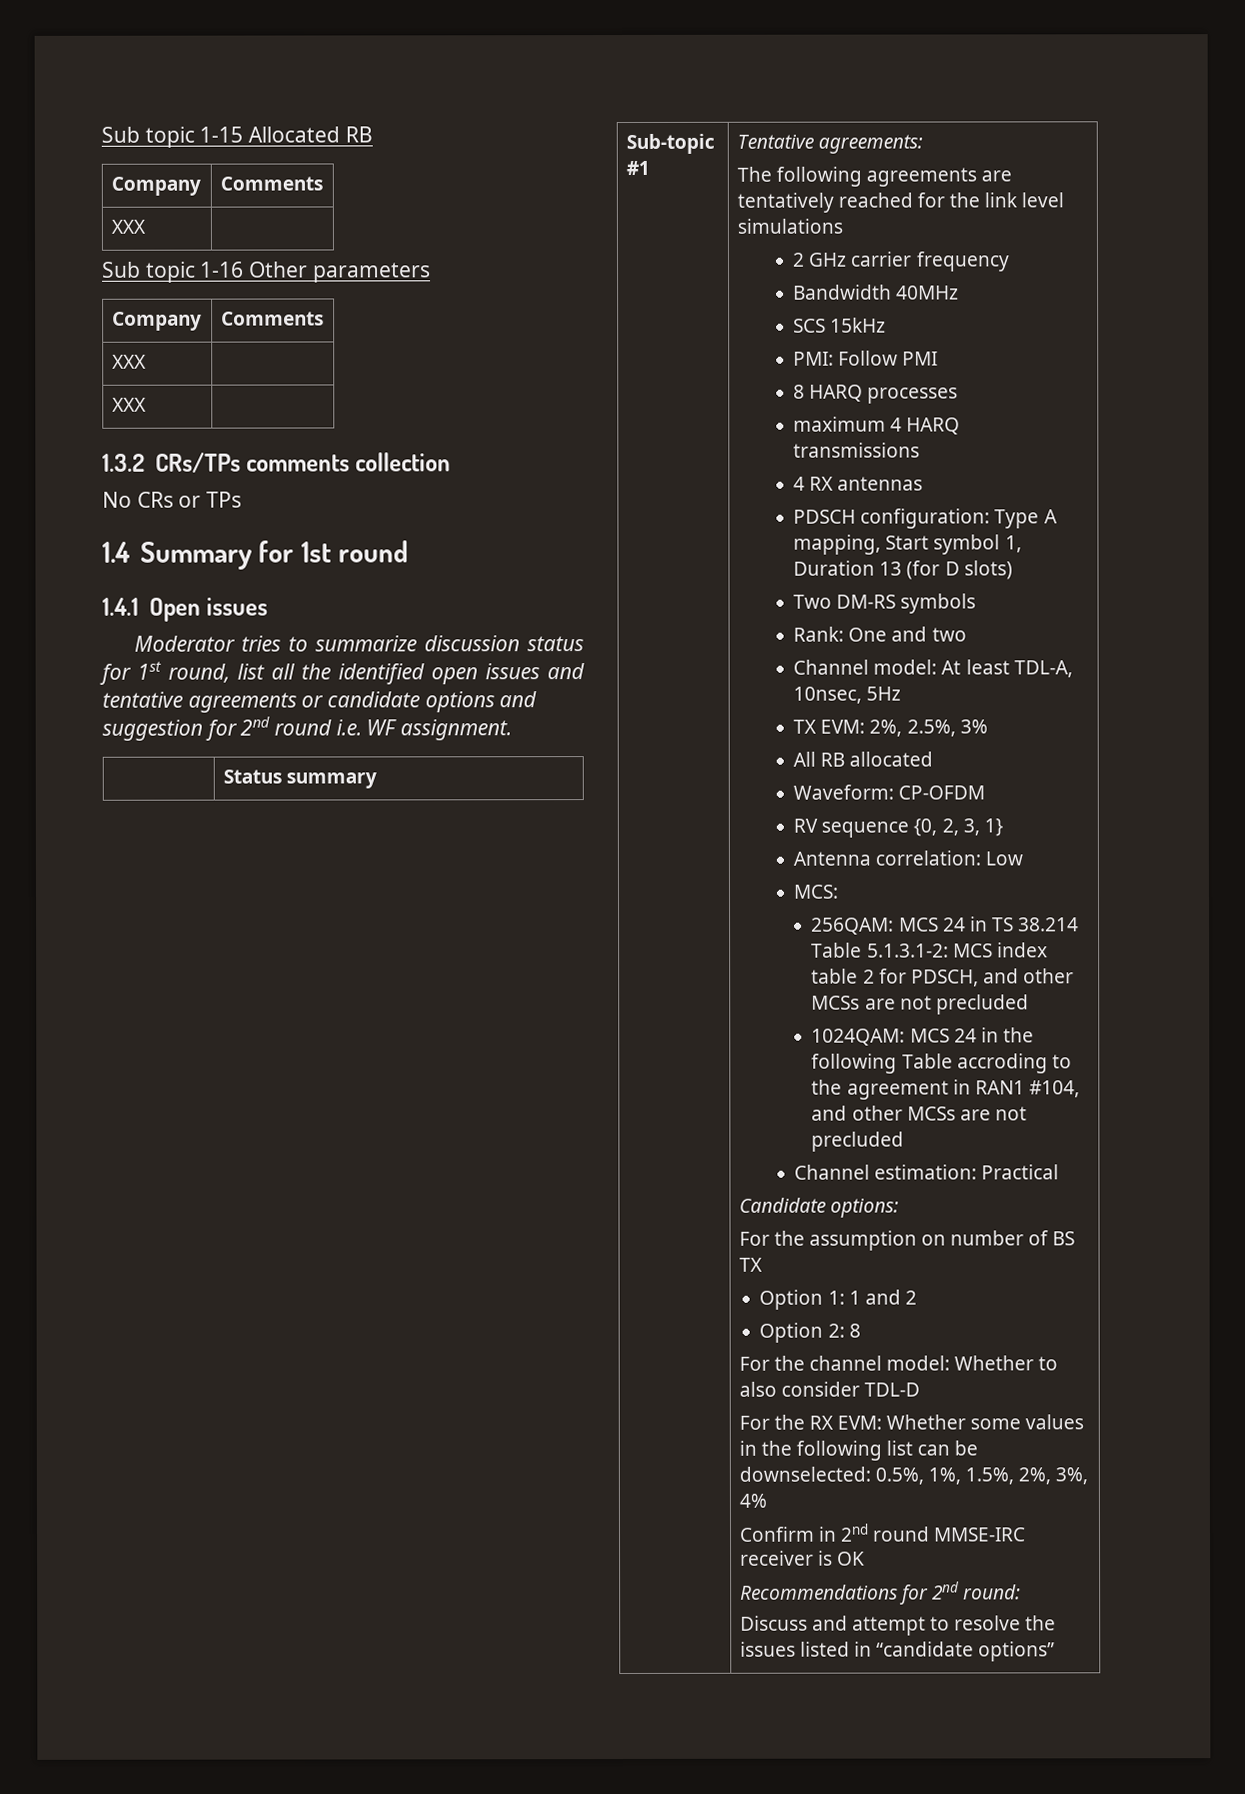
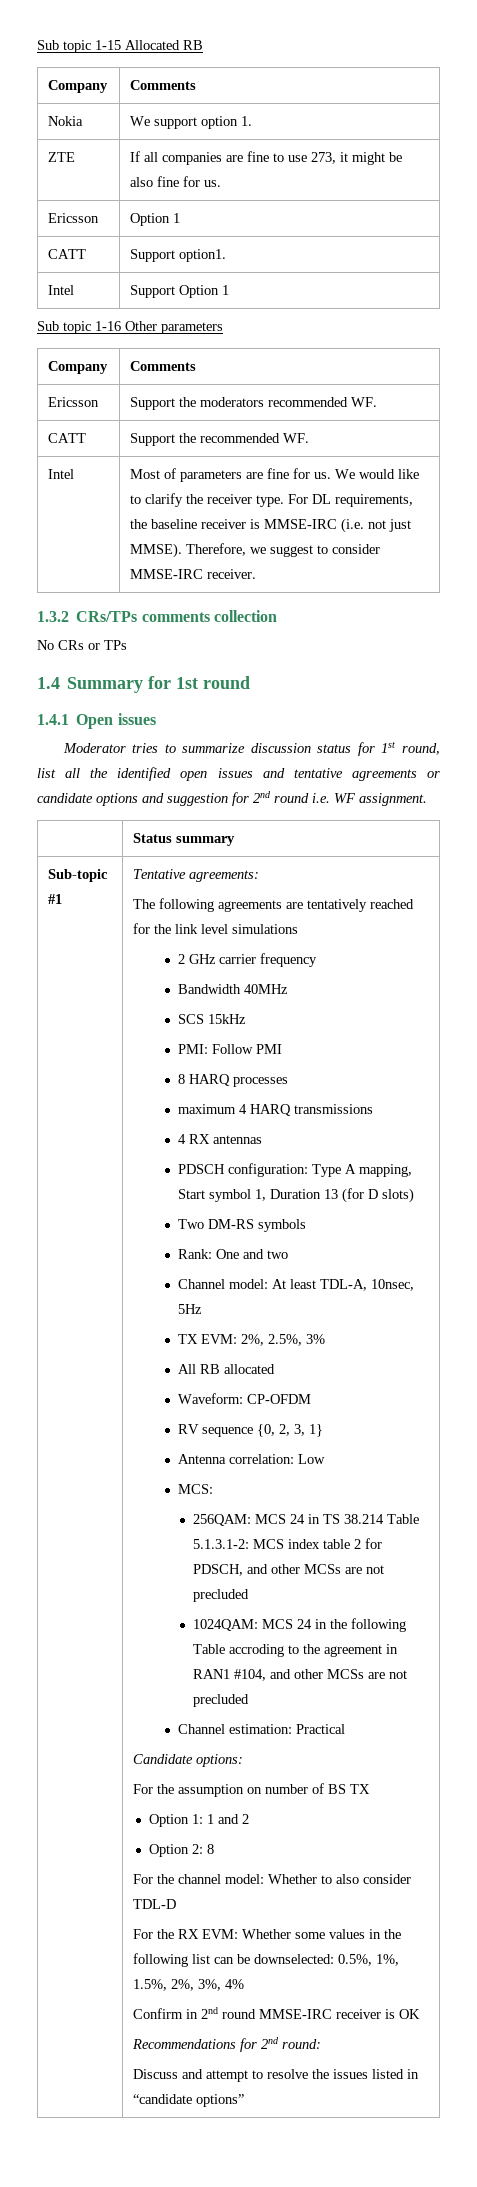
[110,219,146,234] XXX | -> [48,116,84,126] [130,116,253,129] [48,152,76,162] [130,151,403,165] [130,176,222,187] [48,213,100,223] [130,213,181,226] [48,249,87,259] [130,249,227,262] [48,285,75,295] [130,285,230,298] Nokia | We support option 1. // ZTE | If all companies are fine to use 273, it might be also fine for us. // Ericsson | Option 1 // CATT | Support option1. // Intel | Support Option 1
[111,354,147,369] [111,397,147,412] XXX | // XXX | -> [48,397,100,407] [130,397,378,410] [48,433,87,443] [130,433,310,446] [48,469,75,479] [130,468,420,482] [130,493,414,507] [130,518,412,533] [130,543,381,558] [130,569,257,579] Ericsson | Support the moderators recommended WF. // CATT | Support the recommended WF. // Intel | Most of parameters are fine for us. We would like to clarify the receiver type. For DL requirements, the baseline receiver is MMSE-IRC (i.e. not just MMSE). Therefore, we suggest to consider MMSE-IRC receiver.

